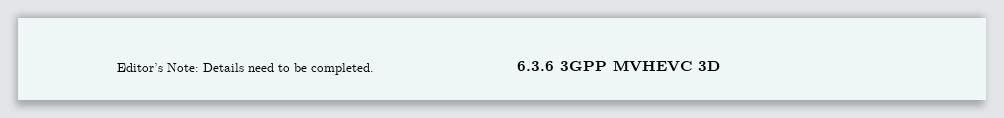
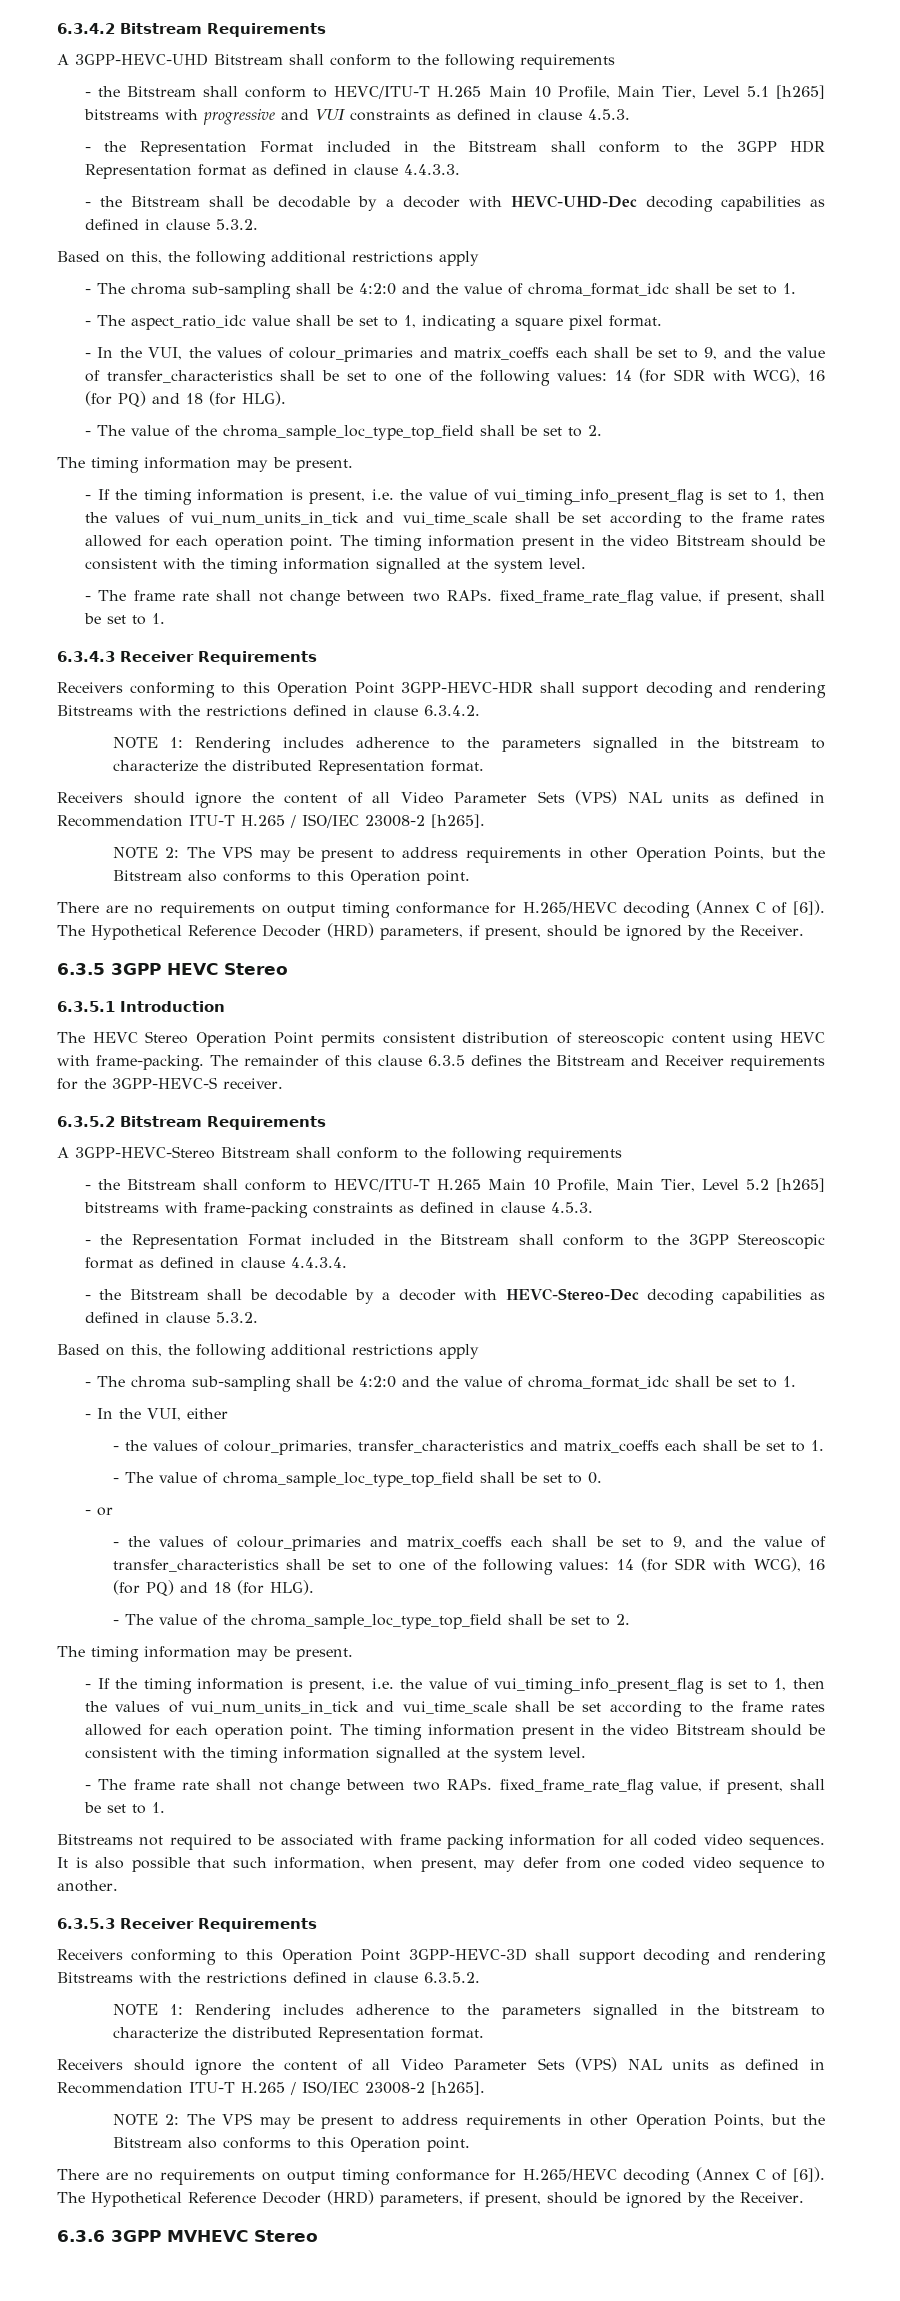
[117,63,375,75] Editor’s Note: Details need to be completed. -> [57,23,326,37] [57,53,615,70] [84,85,826,99] [83,109,630,125] [84,140,826,156] [84,164,460,179] [84,195,825,212] [84,219,258,230] [57,251,479,267] [84,283,796,299] [84,315,662,331] [84,347,825,362] [84,368,826,386] [84,391,286,407] [84,425,602,440] [57,457,353,473] [84,489,826,505] [84,512,826,528] [84,535,825,551] [84,558,586,574] [84,590,826,606] [83,613,165,625] [57,651,317,665] [57,681,826,698] [57,705,480,717] [112,737,825,753] [112,760,484,775] [57,790,825,808] [57,814,485,828] [112,846,825,863] [112,870,470,885] [57,900,825,918] [57,923,804,941] [57,963,288,975] [57,1001,225,1012] [57,1031,826,1048] [57,1055,825,1071] [57,1077,283,1090] [57,1116,326,1130] [57,1146,622,1163] [84,1178,825,1192] [83,1202,593,1218] [84,1233,826,1249] [84,1257,347,1269] [84,1288,826,1305] [84,1312,258,1323] [57,1344,479,1360] [84,1376,796,1392] [84,1408,228,1421] [112,1440,824,1455] [112,1472,602,1487] [84,1507,113,1516] [112,1536,827,1551] [112,1557,826,1575] [112,1580,314,1596] [112,1614,630,1629] [57,1646,353,1662] [84,1678,826,1694] [84,1701,826,1717] [84,1724,825,1740] [84,1747,586,1763] [84,1779,826,1795] [83,1802,165,1814] [57,1834,826,1850] [57,1857,825,1873] [57,1880,118,1892] [57,1918,317,1932] [57,1948,827,1965] [57,1972,480,1984] [112,2004,825,2020] [112,2027,484,2042] [57,2057,825,2075] [57,2081,485,2095] [112,2113,825,2130] [112,2137,470,2152] [57,2167,825,2185] [57,2190,804,2208] 6.3.4.2 Bitstream Requirements // A 3GPP-HEVC-UHD Bitstream shall conform to the following requirements // - the Bitstream shall conform to HEVC/ITU-T H.265 Main 10 Profile, Main Tier, Level 5.1 [h265] bitstreams with progressive and VUI constraints as defined in clause 4.5.3. // - the Representation Format included in the Bitstream shall conform to the 3GPP HDR Representation format as defined in clause 4.4.3.3. // - the Bitstream shall be decodable by a decoder with HEVC-UHD-Dec decoding capabilities as defined in clause 5.3.2. // Based on this, the following additional restrictions apply // - The chroma sub-sampling shall be 4:2:0 and the value of chroma_format_idc shall be set to 1. // - The aspect_ratio_idc value shall be set to 1, indicating a square pixel format. // - In the VUI, the values of colour_primaries and matrix_coeffs each shall be set to 9, and the value of transfer_characteristics shall be set to one of the following values: 14 (for SDR with WCG), 16 (for PQ) and 18 (for HLG). // - The value of the chroma_sample_loc_type_top_field shall be set to 2. // The timing information may be present. // - If the timing information is present, i.e. the value of vui_timing_info_present_flag is set to 1, then the values of vui_num_units_in_tick and vui_time_scale shall be set according to the frame rates allowed for each operation point. The timing information present in the video Bitstream should be consistent with the timing information signalled at the system level. // - The frame rate shall not change between two RAPs. fixed_frame_rate_flag value, if present, shall be set to 1. // 6.3.4.3 Receiver Requirements // Receivers conforming to this Operation Point 3GPP-HEVC-HDR shall support decoding and rendering Bitstreams with the restrictions defined in clause 6.3.4.2. // NOTE 1: Rendering includes adherence to the parameters signalled in the bitstream to characterize the distributed Representation format. // Receivers should ignore the content of all Video Parameter Sets (VPS) NAL units as defined in Recommendation ITU-T H.265 / ISO/IEC 23008-2 [h265]. // NOTE 2: The VPS may be present to address requirements in other Operation Points, but the Bitstream also conforms to this Operation point. // There are no requirements on output timing conformance for H.265/HEVC decoding (Annex C of [6]). The Hypothetical Reference Decoder (HRD) parameters, if present, should be ignored by the Receiver. // 6.3.5 3GPP HEVC Stereo // 6.3.5.1 Introduction // The HEVC Stereo Operation Point permits consistent distribution of stereoscopic content using HEVC with frame-packing. The remainder of this clause 6.3.5 defines the Bitstream and Receiver requirements for the 3GPP-HEVC-S receiver. // 6.3.5.2 Bitstream Requirements // A 3GPP-HEVC-Stereo Bitstream shall conform to the following requirements // - the Bitstream shall conform to HEVC/ITU-T H.265 Main 10 Profile, Main Tier, Level 5.2 [h265] bitstreams with frame-packing constraints as defined in clause 4.5.3. // - the Representation Format included in the Bitstream shall conform to the 3GPP Stereoscopic format as defined in clause 4.4.3.4. // - the Bitstream shall be decodable by a decoder with HEVC-Stereo-Dec decoding capabilities as defined in clause 5.3.2. // Based on this, the following additional restrictions apply // - The chroma sub-sampling shall be 4:2:0 and the value of chroma_format_idc shall be set to 1. // - In the VUI, either // - the values of colour_primaries, transfer_characteristics and matrix_coeffs each shall be set to 1. // - The value of chroma_sample_loc_type_top_field shall be set to 0. // - or // - the values of colour_primaries and matrix_coeffs each shall be set to 9, and the value of transfer_characteristics shall be set to one of the following values: 14 (for SDR with WCG), 16 (for PQ) and 18 (for HLG). // - The value of the chroma_sample_loc_type_top_field shall be set to 2. // The timing information may be present. // - If the timing information is present, i.e. the value of vui_timing_info_present_flag is set to 1, then the values of vui_num_units_in_tick and vui_time_scale shall be set according to the frame rates allowed for each operation point. The timing information present in the video Bitstream should be consistent with the timing information signalled at the system level. // - The frame rate shall not change between two RAPs. fixed_frame_rate_flag value, if present, shall be set to 1. // Bitstreams not required to be associated with frame packing information for all coded video sequences. It is also possible that such information, when present, may defer from one coded video sequence to another. // 6.3.5.3 Receiver Requirements // Receivers conforming to this Operation Point 3GPP-HEVC-3D shall support decoding and rendering Bitstreams with the restrictions defined in clause 6.3.5.2. // NOTE 1: Rendering includes adherence to the parameters signalled in the bitstream to characterize the distributed Representation format. // Receivers should ignore the content of all Video Parameter Sets (VPS) NAL units as defined in Recommendation ITU-T H.265 / ISO/IEC 23008-2 [h265]. // NOTE 2: The VPS may be present to address requirements in other Operation Points, but the Bitstream also conforms to this Operation point. // There are no requirements on output timing conformance for H.265/HEVC decoding (Annex C of [6]). The Hypothetical Reference Decoder (HRD) parameters, if present, should be ignored by the Receiver.
[698,61,720,71] 3D -> [254,2230,318,2242] Stereo

